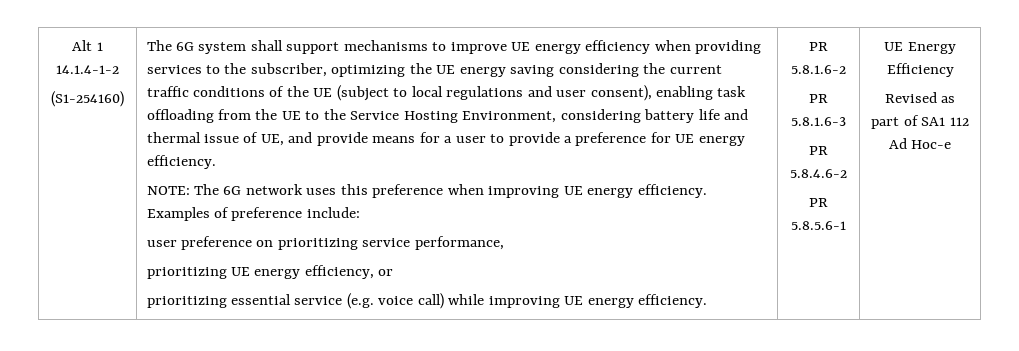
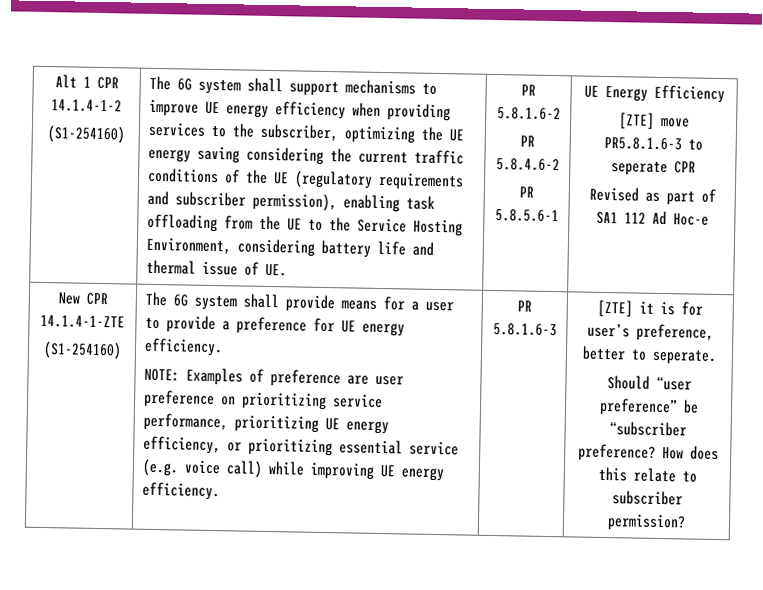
(103, 46) none -> [96,76,119,90] CPR
[336,85,652,101] (subject to local regulations and user consent), -> [294,170,465,191] [147,190,338,212] (regulatory requirements and subscriber permission),
[260,132,313,146] UE, and -> [265,263,288,277] [521,84,536,96] [496,107,561,121] [520,135,535,147] [495,158,560,172] [519,186,534,198] [494,208,559,223] [583,84,725,104] [617,112,690,130] [603,136,703,151] [610,161,696,177] [588,186,716,206] [595,210,709,226] [57,292,108,306] [40,314,125,329] [42,340,122,360] [145,291,280,311] UE. | PR 5.8.1.6-2 // PR 5.8.4.6-2 // PR 5.8.5.6-1 | UE Energy Efficiency // [ZTE] move PR5.8.1.6-3 to seperate CPR // Revised as part of SA1 112 Ad Hoc-e // New CPR 14.1.4-1-ZTE // (S1-254160) | The 6G system shall
[194,184,707,198] The 6G network uses this preference when improving UE energy efficiency. -> (181, 375) none
[306,207,360,218] include: // -> [347,375,370,385] are
(504, 243) // -> (229, 422) none
(394, 272) // -> (243, 447) none
[791,65,846,74] [809,94,828,103] [791,117,846,126] [809,146,828,155] [790,169,847,178] [809,198,828,207] [791,221,846,230] [884,42,956,54] [886,63,954,77] [884,92,956,103] [871,115,969,129] [888,138,952,149] 5.8.1.6-2 // PR 5.8.1.6-3 // PR 5.8.4.6-2 // PR 5.8.5.6-1 | UE Energy Efficiency // Revised as part of SA1 112 Ad Hoc-e -> [492,322,557,337] [597,299,703,318] [586,322,714,342] [582,345,717,365] [606,375,692,391] [598,397,699,417] [609,421,687,437] [577,443,719,462] [597,466,697,483] [611,490,683,506] [607,514,686,532] 5.8.1.6-3 | [ZTE] it is for user’s preference, better to seperate. // Should “user preference” be “subscriber preference? How does this relate to subscriber permission?

